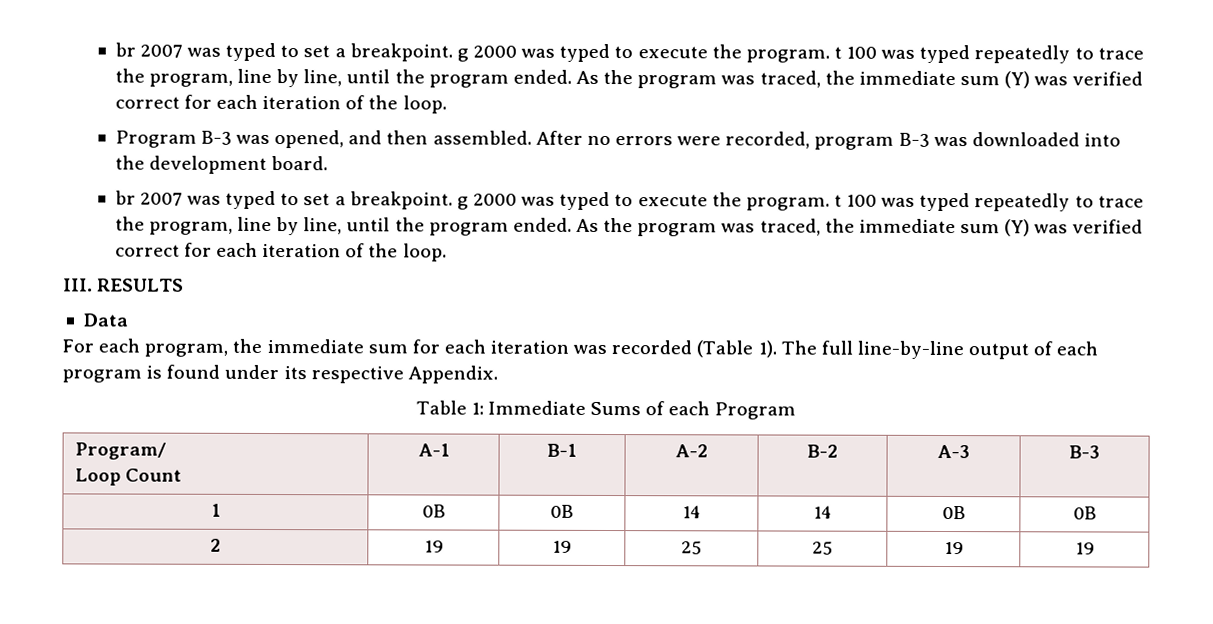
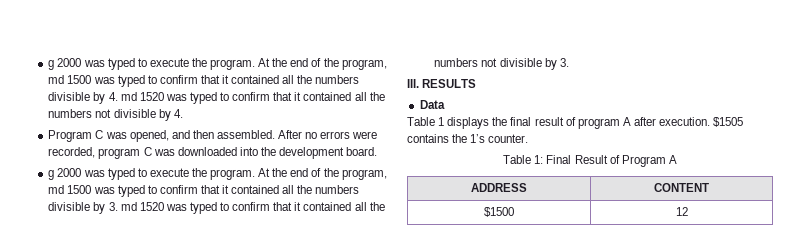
[114,42,1144,64] [114,68,1144,89] [114,94,447,114] [114,130,232,148] br 2007 was typed to set a breakpoint. g 2000 was typed to execute the program. t 100 was typed repeatedly to trace the program, line by line, until the program ended. As the program was traced, the immediate sum (Y) was verified correct for each iteration of the loop. // Program B-3 -> [48,58,387,70] [48,75,360,87] [48,92,385,104] [48,109,183,121] [48,130,104,142] g 2000 was typed to execute the program. At the end of the program, md 1500 was typed to confirm that it contained all the numbers divisible by 4. md 1520 was typed to confirm that it contained all the numbers not divisible by 4. // Program C
[898,132,930,147] B-3 -> [143,147,152,156] C
[114,190,1144,212] [114,216,1144,237] [114,242,447,262] [63,278,185,292] [82,313,128,327] [62,338,1099,360] [62,364,498,384] [415,400,797,420] [74,442,166,460] [74,468,182,486] [417,443,450,457] [547,443,577,457] [675,444,708,458] [807,444,838,458] [937,444,970,459] [1069,445,1100,459] [210,503,221,517] [421,504,446,518] [550,504,574,518] [682,505,701,519] [813,505,832,519] [941,505,966,520] [1072,506,1097,520] [210,538,221,552] [423,540,444,553] [552,540,572,553] [681,541,702,555] [812,541,833,555] [943,542,964,555] [1074,542,1095,555] br 2007 was typed to set a breakpoint. g 2000 was typed to execute the program. t 100 was typed repeatedly to trace the program, line by line, until the program ended. As the program was traced, the immediate sum (Y) was verified correct for each iteration of the loop. // III. RESULTS // Data // For each program, the immediate sum for each iteration was recorded (Table 1). The full line-by-line output of each program is found under its respective Appendix. // Table 1: Immediate Sums of each Program // Program/ // Loop Count | A-1 | B-1 | A-2 | B-2 | A-3 | B-3 // 1 | 0B | 0B | 14 | 14 | 0B | 0B // 2 | 19 | 19 | 25 | 25 | 19 | 19 -> [48,168,387,180] [48,185,360,197] [48,202,385,214] [434,58,569,70] [407,79,477,88] [419,100,445,109] [407,117,744,129] [407,134,529,143] [503,155,677,167] [471,183,527,192] [654,183,709,192] [484,207,514,217] [675,207,688,216] g 2000 was typed to execute the program. At the end of the program, md 1500 was typed to confirm that it contained all the numbers divisible by 3. md 1520 was typed to confirm that it contained all the numbers not divisible by 3. // III. RESULTS // Data // Table 1 displays the final result of program A after execution. $1505 contains the 1’s counter. // Table 1: Final Result of Program A // ADDRESS | CONTENT // $1500 | 12

